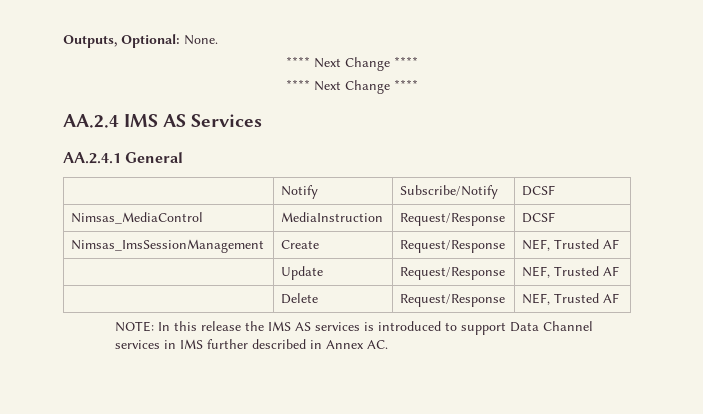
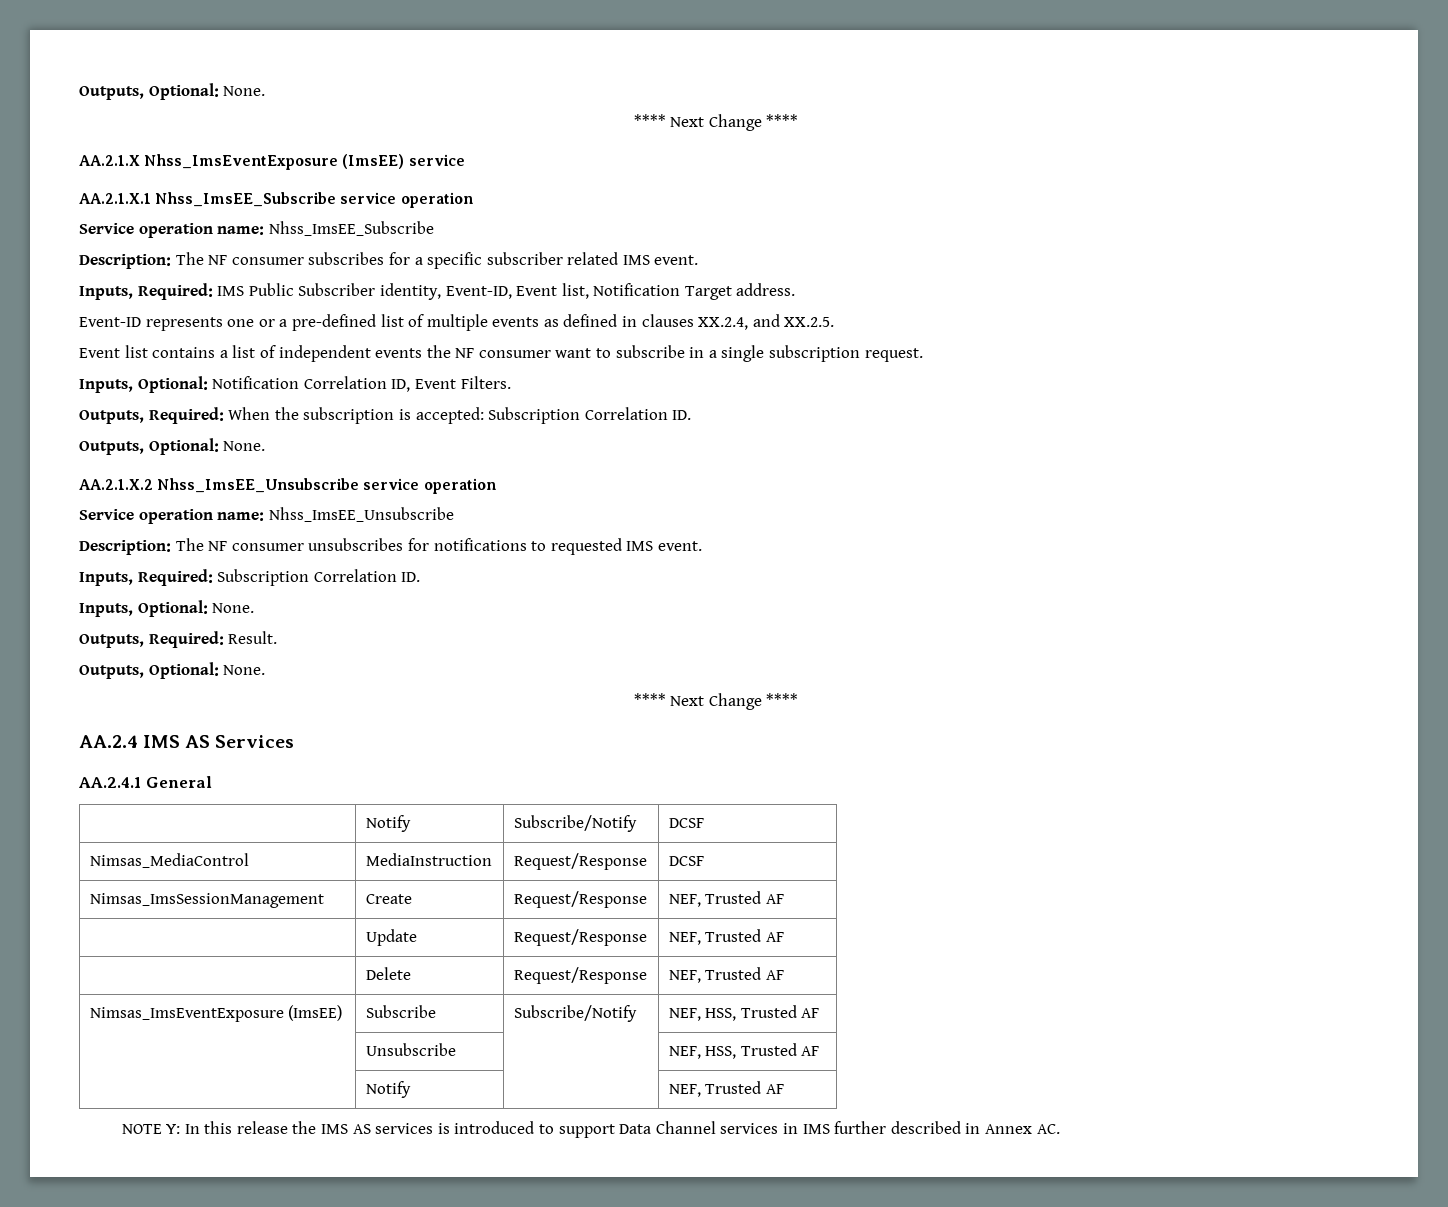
[63,34,218,48] [285,56,418,71] Outputs, Optional: None. // **** Next Change **** -> [79,83,266,100] [633,114,799,131] [79,154,465,170] [79,192,473,208] [79,221,434,238] [79,252,699,269] [79,283,796,300] [79,314,835,331] [79,345,923,362] [79,376,511,393] [79,407,692,424] [79,438,266,455] [79,478,496,494] [79,507,454,524] [79,538,702,555] [79,569,421,586] [79,600,255,617] [79,631,278,648] [79,662,266,679] Outputs, Optional: None. // **** Next Change **** // AA.2.1.X Nhss_ImsEventExposure (ImsEE) service // AA.2.1.X.1 Nhss_ImsEE_Subscribe service operation // Service operation name: Nhss_ImsEE_Subscribe // Description: The NF consumer subscribes for a specific subscriber related IMS event. // Inputs, Required: IMS Public Subscriber identity, Event-ID, Event list, Notification Target address. // Event-ID represents one or a pre-defined list of multiple events as defined in clauses XX.2.4, and XX.2.5. // Event list contains a list of independent events the NF consumer want to subscribe in a single subscription request. // Inputs, Optional: Notification Correlation ID, Event Filters. // Outputs, Required: When the subscription is accepted: Subscription Correlation ID. // Outputs, Optional: None. // AA.2.1.X.2 Nhss_ImsEE_Unsubscribe service operation // Service operation name: Nhss_ImsEE_Unsubscribe // Description: The NF consumer unsubscribes for notifications to requested IMS event. // Inputs, Required: Subscription Correlation ID. // Inputs, Optional: None. // Outputs, Required: Result. // Outputs, Optional: None.
[114,321,154,332] // NOTE: -> [89,1005,343,1022] [365,1005,436,1018] [513,1005,637,1022] [668,1005,820,1021] [365,1043,456,1056] [668,1043,820,1059] [365,1081,411,1098] [668,1081,784,1097] [121,1124,181,1134] // Nimsas_ImsEventExposure (ImsEE) | Subscribe | Subscribe/Notify | NEF, HSS, Trusted AF // | Unsubscribe | | NEF, HSS, Trusted AF // | Notify | | NEF, Trusted AF // NOTE Y:

